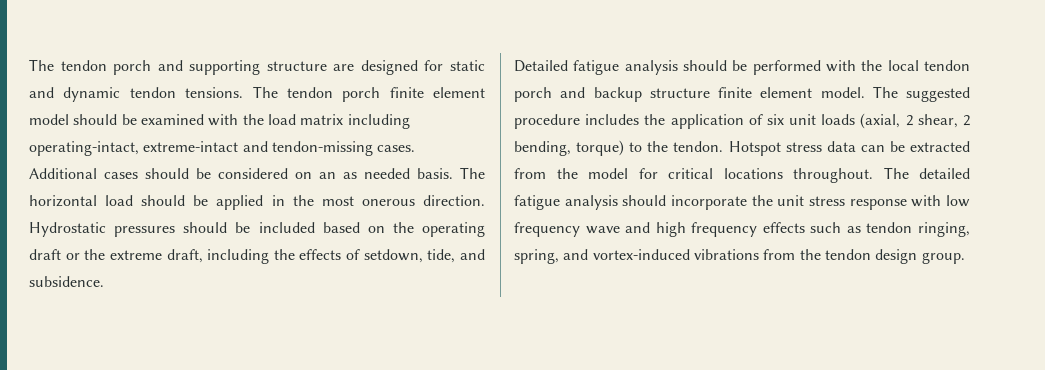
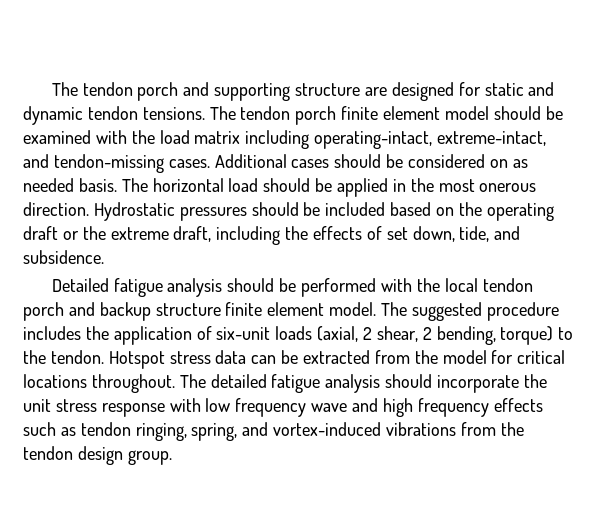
[143,141,239,152] extreme-intact -> [437,131,547,146] extreme-intact,
[319,172,336,179] an -> (508, 163) none
[363,249,423,263] setdown, -> [386,226,455,242] set down,
[766,114,817,125] six unit -> [216,327,271,340] six-unit

